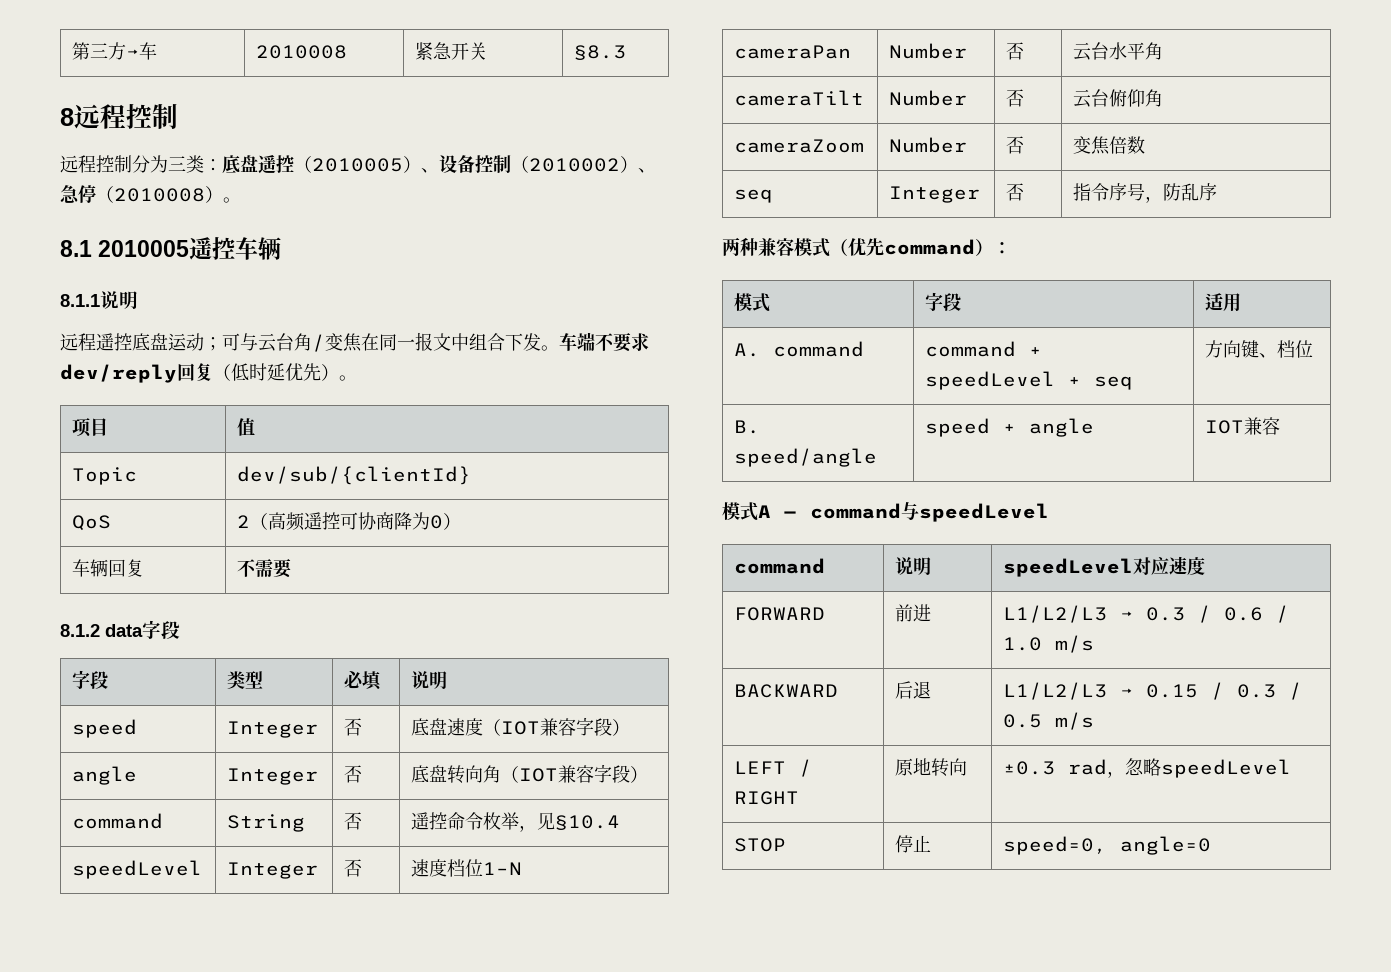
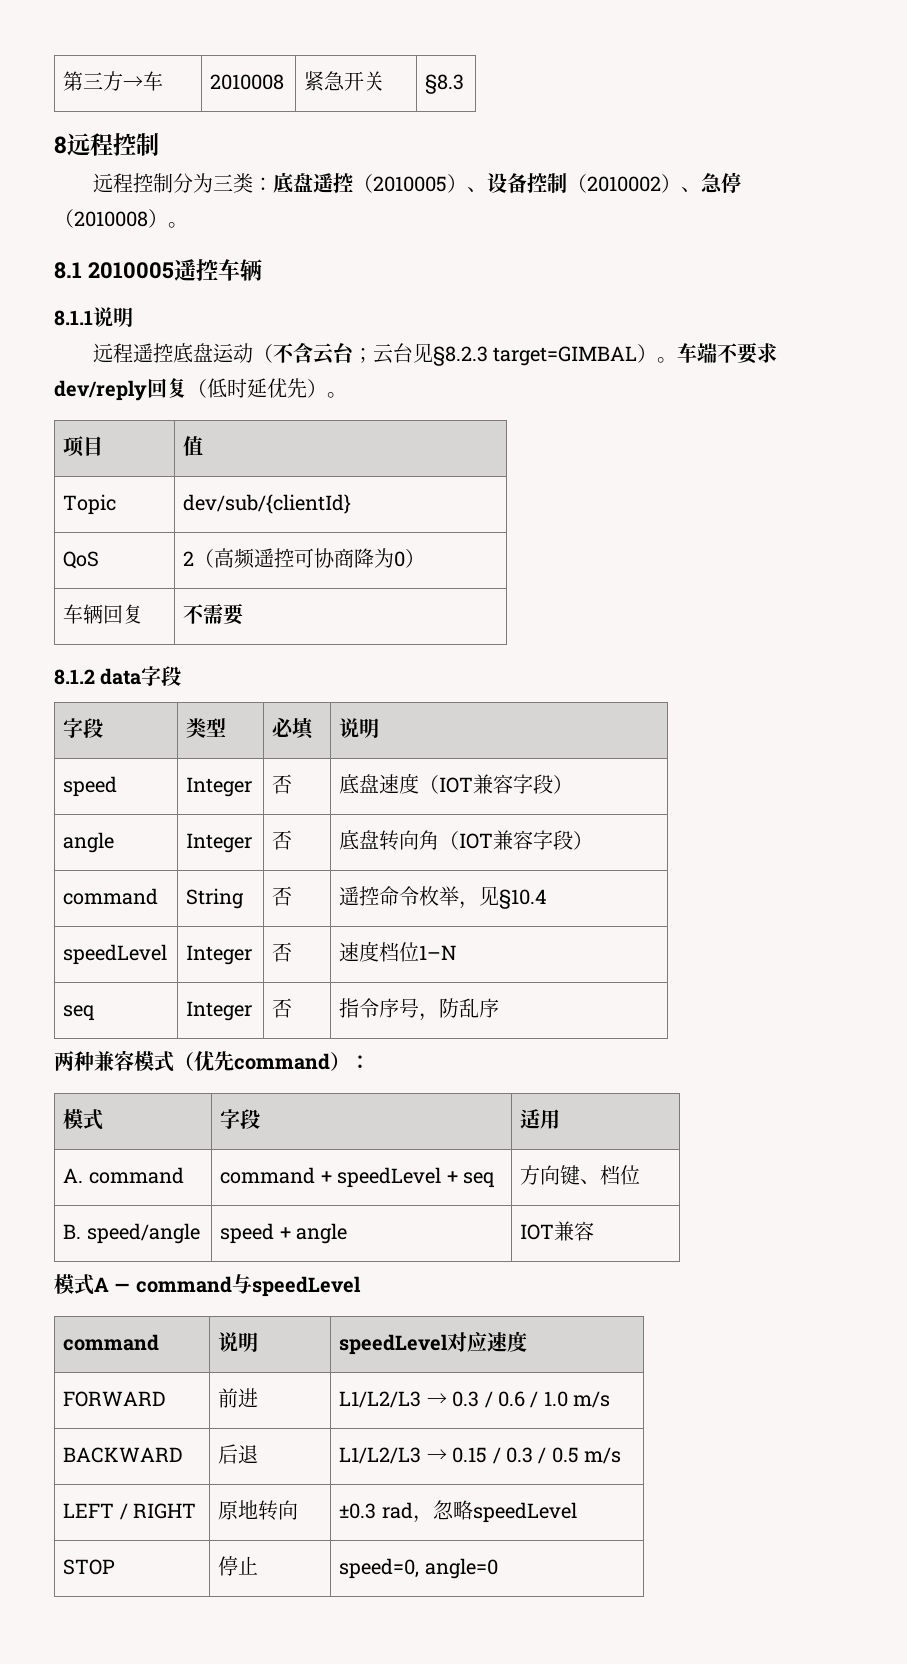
[204,332,541,352] ；可与云台角/变焦在同一报文中组合下发 -> [252,342,658,366] （不含云台；云台见§8.2.3 target=GIMBAL）
[734,45,852,59] [889,43,968,59] [1006,42,1025,60] [1073,42,1164,61] [734,90,865,106] [889,90,968,106] [1006,89,1025,107] [1073,89,1164,108] [734,139,865,153] [889,137,968,153] [1006,136,1025,154] [1073,136,1146,155] // cameraPan | Number | 否 | 云台水平角 // cameraTilt | Number | 否 | 云台俯仰角 // cameraZoom | Number | 否 | 变焦倍数 -> (458, 952) none

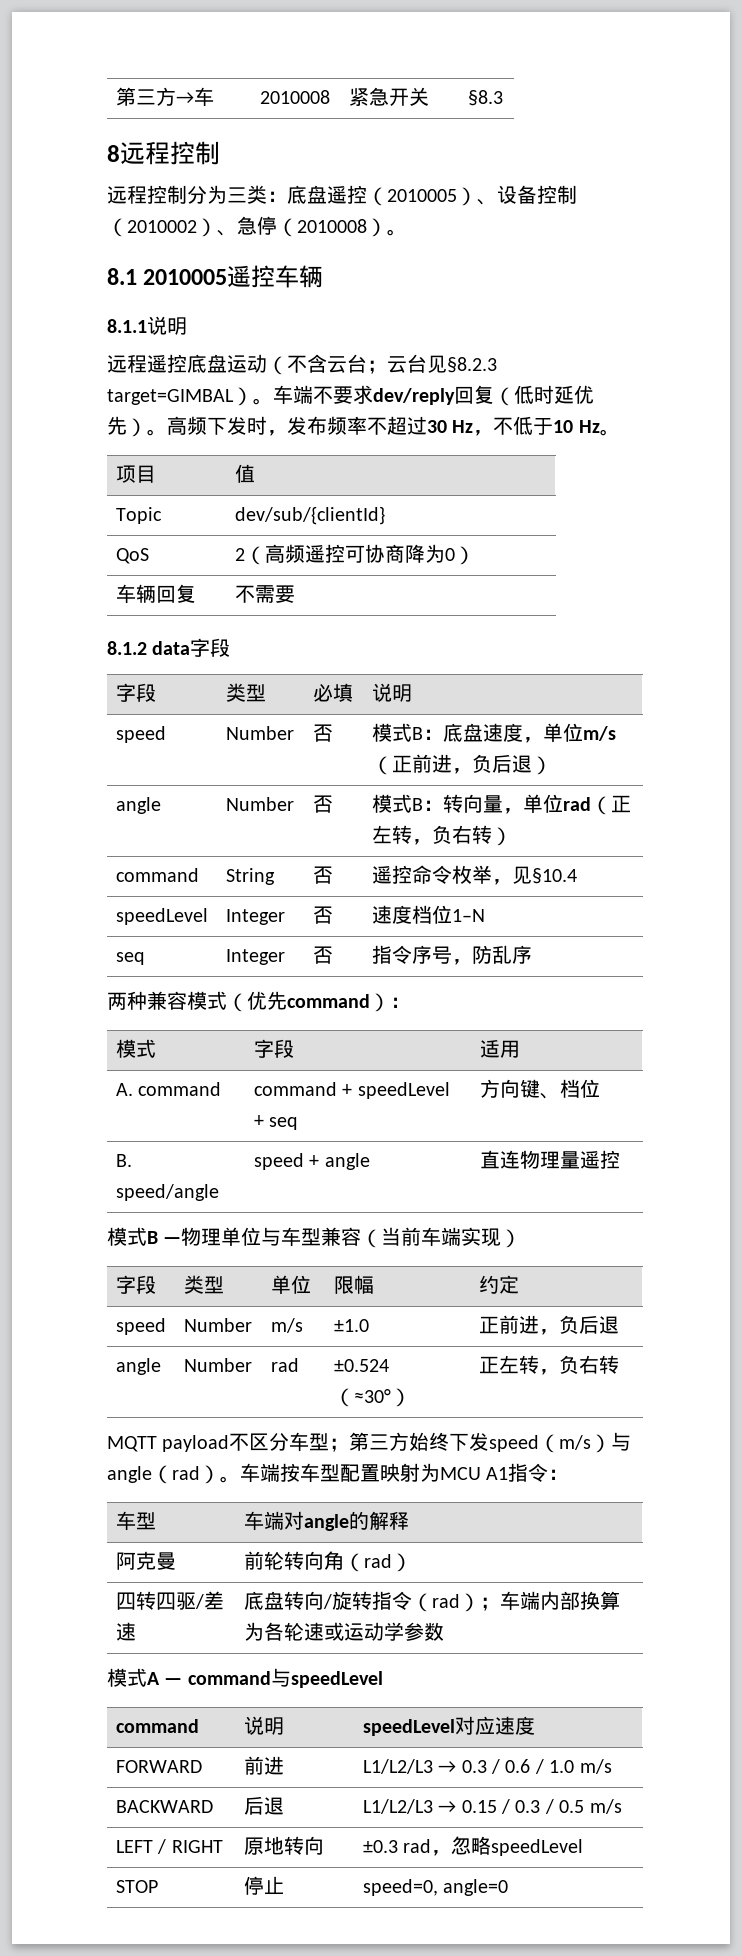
(347, 395) none -> [167,416,620,436] 高频下发时，发布频率不超过30 Hz，不低于10 Hz。
[186,777,253,797] [272,774,293,794] [339,773,554,794] Integer | 否 | 底盘速度（IOT兼容字段 -> [225,726,294,740] [312,724,333,742] [371,723,616,743] [371,754,532,775] Number | 否 | 模式B：底盘速度，单位m/s（正前进，负后退
[186,833,253,853] [272,830,293,850] [339,830,574,851] Integer | 否 | 底盘转向角（IOT兼容字段 -> [225,797,294,811] [312,795,333,813] [371,794,631,815] [371,825,492,845] Number | 否 | 模式B：转向量，单位rad（正左转，负右转
[520,1221,595,1241] IOT兼容 -> [479,1150,620,1169] [107,1227,522,1248] [115,1275,156,1294] [183,1275,224,1294] [270,1275,311,1294] [333,1275,374,1294] [478,1275,519,1294] [115,1318,166,1335] [183,1318,252,1332] [270,1318,303,1333] [333,1319,369,1332] [478,1315,619,1335] [115,1358,161,1375] [183,1358,252,1372] [270,1358,299,1372] [333,1359,389,1372] [333,1388,411,1407] [478,1355,619,1375] [107,1432,632,1453] [107,1463,569,1484] [115,1511,156,1531] [243,1511,409,1531] [115,1551,176,1570] [243,1551,412,1572] [115,1591,224,1610] [115,1622,136,1641] [243,1591,620,1612] [243,1622,444,1641] 直连物理量遥控 // 模式B —物理单位与车型兼容（当前车端实现） // 字段 | 类型 | 单位 | 限幅 | 约定 // speed | Number | m/s | ±1.0 | 正前进，负后退 // angle | Number | rad | ±0.524（≈30°） | 正左转，负右转 // MQTT payload不区分车型；第三方始终下发speed（m/s）与angle（rad）。车端按车型配置映射为MCU A1指令： // 车型 | 车端对angle的解释 // 阿克曼 | 前轮转向角（rad） // 四转四驱/差速 | 底盘转向/旋转指令（rad）；车端内部换算为各轮速或运动学参数

